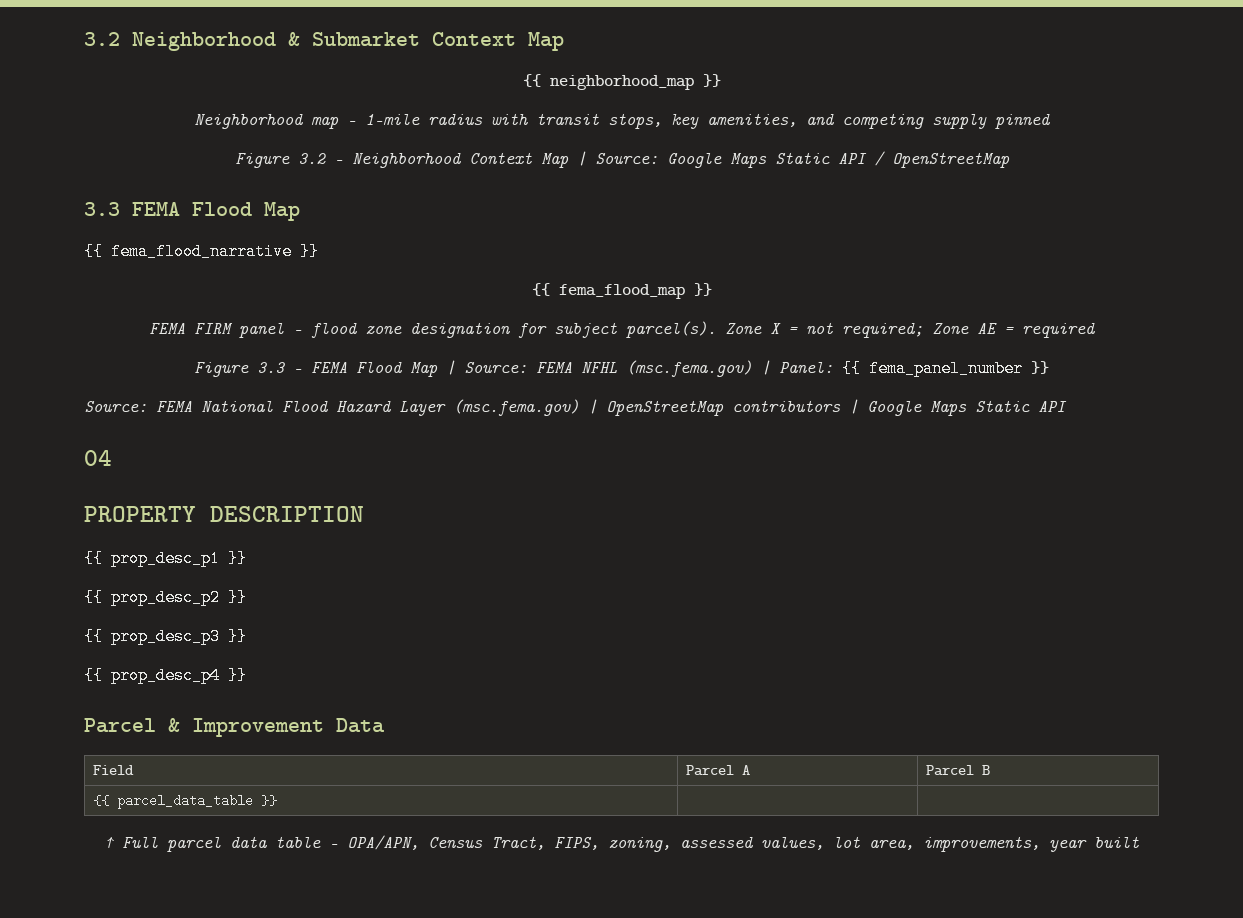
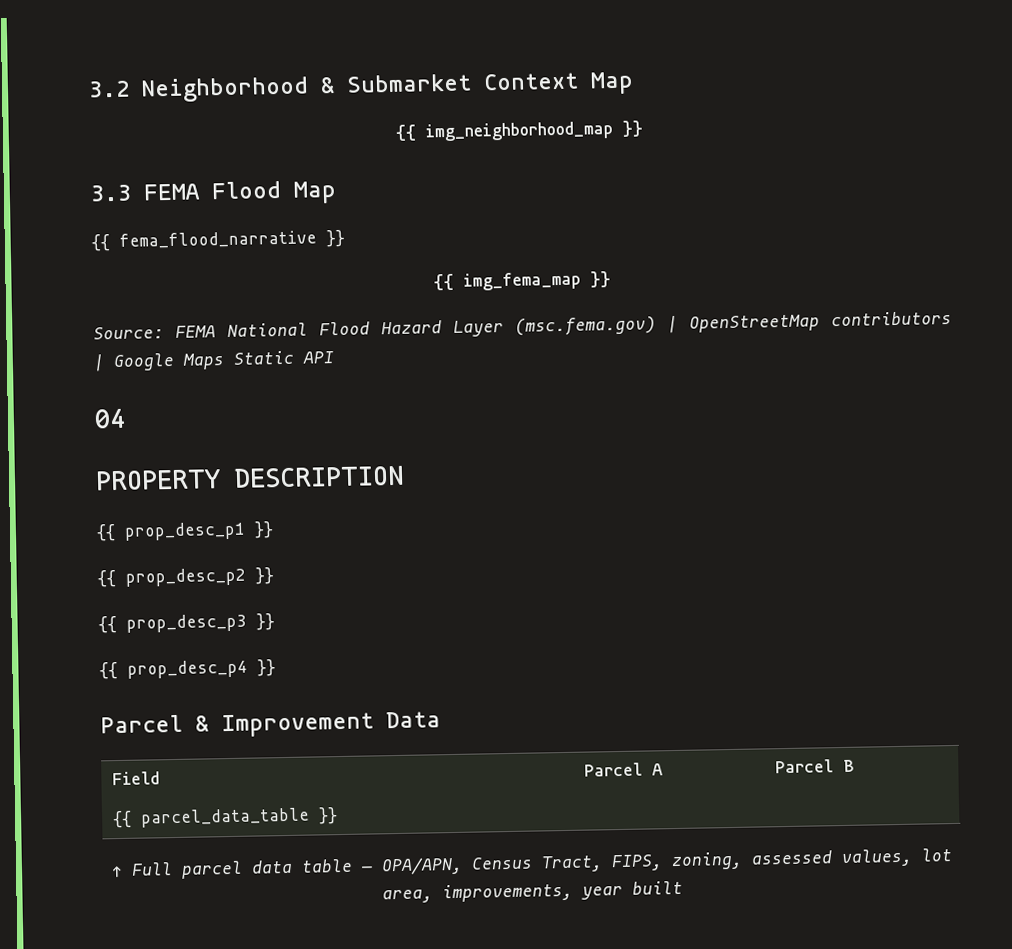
[549,74,721,90] [194,113,1050,129] [234,151,1010,168] neighborhood_map }} // Neighborhood map — 1-mile radius with transit stops, key amenities, and competing supply pinned // Figure 3.2 — Neighborhood Context Map | Source: Google Maps Static API / OpenStreetMap -> [424,120,643,142] img_neighborhood_map }}
[558,283,712,299] [149,321,1095,338] [194,360,1023,377] fema_flood_map }} // FEMA FIRM panel — flood zone designation for subject parcel(s). Zone X = not required; Zone AE = required // Figure 3.3 — FEMA Flood Map | Source: FEMA NFHL (msc.fema.gov) | Panel: {{ fema_panel_number -> [462,271,581,291] img_fema_map

